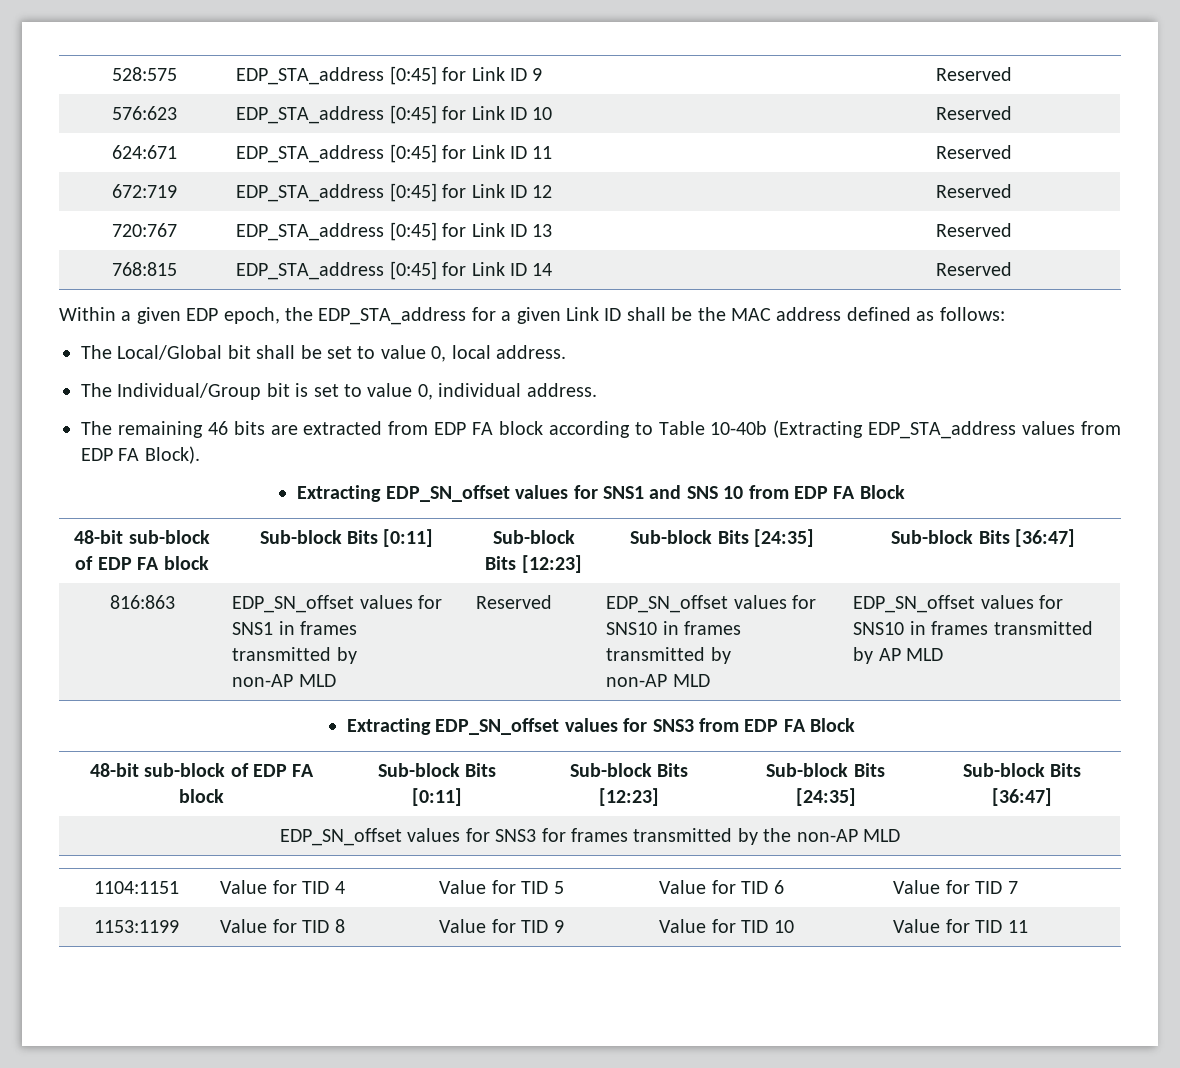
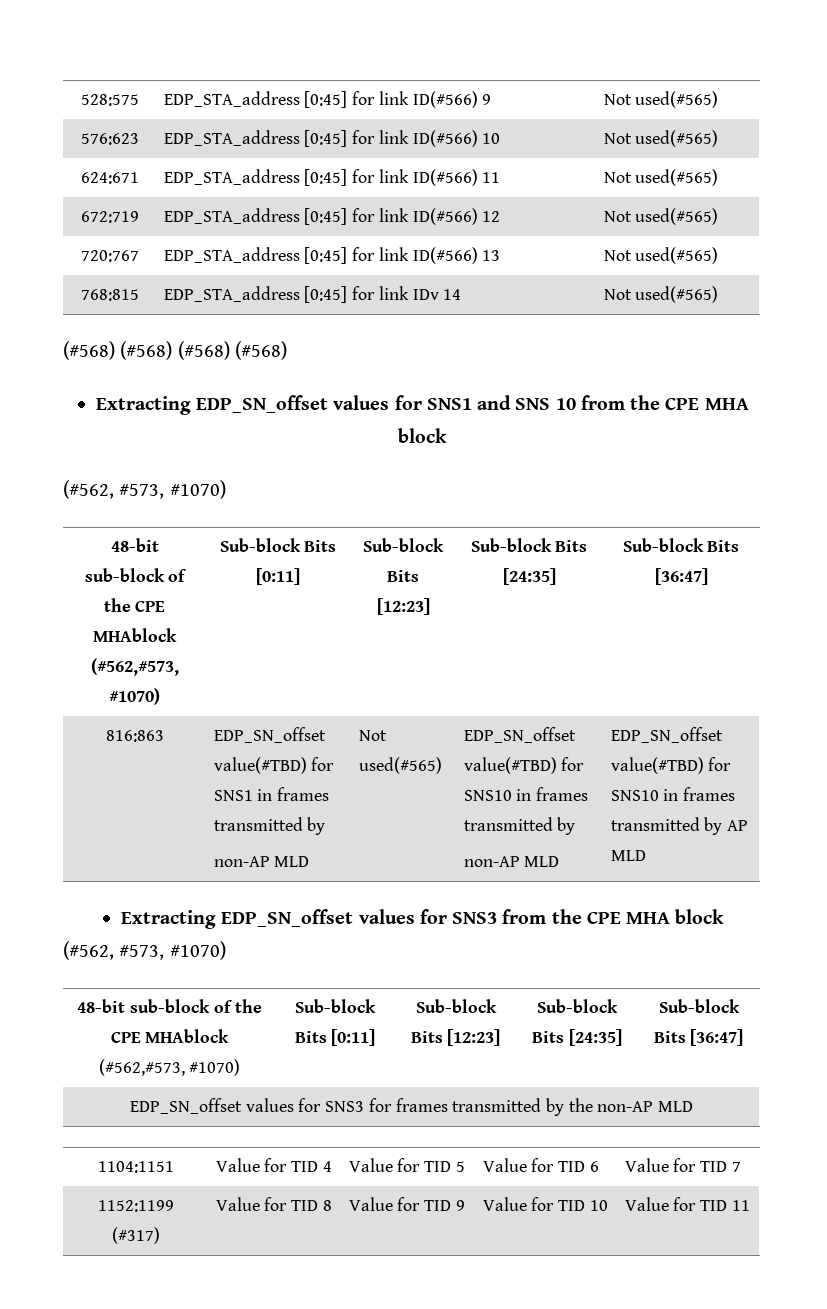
[471,67,543,81] [936,67,1013,81] Link ID 9 | Reserved -> [378,91,492,108] [603,91,719,108] link ID(#566) 9 | Not used(#565)
[471,106,553,120] [936,106,1013,120] Link ID 10 | Reserved -> [378,130,501,147] [603,130,719,147] link ID(#566) 10 | Not used(#565)
[471,145,527,159] Link ID -> [378,169,478,186] link ID(#566)
[936,145,1013,159] Reserved -> [603,169,719,186] Not used(#565)
[471,184,527,198] Link ID -> [378,208,478,225] link ID(#566)
[936,184,1013,198] Reserved -> [603,208,719,225] Not used(#565)
[471,223,527,237] Link ID -> [378,247,478,264] link ID(#566)
[936,223,1013,237] Reserved -> [603,247,719,264] Not used(#565)
[471,262,527,276] Link ID -> [378,286,439,300] link IDv
[936,262,1013,276] [59,307,1005,325] [81,345,566,362] [81,383,597,400] [81,420,1121,439] [81,446,200,464] Reserved // Within a given EDP epoch, the EDP_STA_address for a given Link ID shall be the MAC address defined as follows: // The Local/Global bit shall be set to value 0, local address. // The Individual/Group bit is set to value 0, individual address. // The remaining 46 bits are extracted from EDP FA block according to Table 10-40b (Extracting EDP_STA_address values from EDP FA Block). -> [603,286,719,303] [63,341,287,360] Not used(#565) // (#568) (#568) (#568) (#568)
[793,485,905,499] [74,530,210,544] [75,556,209,570] EDP FA Block // 48-bit sub-block of EDP FA block -> [630,395,749,410] [398,428,448,443] [63,480,226,499] [110,538,159,552] [84,568,188,582] [103,598,166,612] [93,628,177,642] [90,658,179,676] [109,688,160,705] the CPE MHA block // (#562, #573, #1070) // 48-bit sub-block of the CPE MHAblock (#562,#573, #1070)
[359,595,413,609] values -> [213,757,307,774] value(#TBD)
[476,595,553,609] [606,595,787,613] Reserved | EDP_SN_offset values -> [358,730,387,741] [358,757,442,774] [463,727,576,743] [463,757,557,774] Not used(#565) | EDP_SN_offset value(#TBD)
[980,595,1034,609] values -> [610,757,704,774] value(#TBD)
[744,718,856,732] [89,763,315,777] [179,789,224,803] EDP FA Block // 48-bit sub-block of EDP FA block -> [551,909,725,924] [63,941,226,960] [77,999,262,1013] [110,1029,230,1043] [98,1059,241,1076] the CPE MHA block // (#562, #573, #1070) // 48-bit sub-block of the CPE MHAblock (#562,#573, #1070)
[93,920,179,933] 1153:1199 -> [97,1200,174,1212] [111,1227,160,1244] 1152:1199 (#317)

